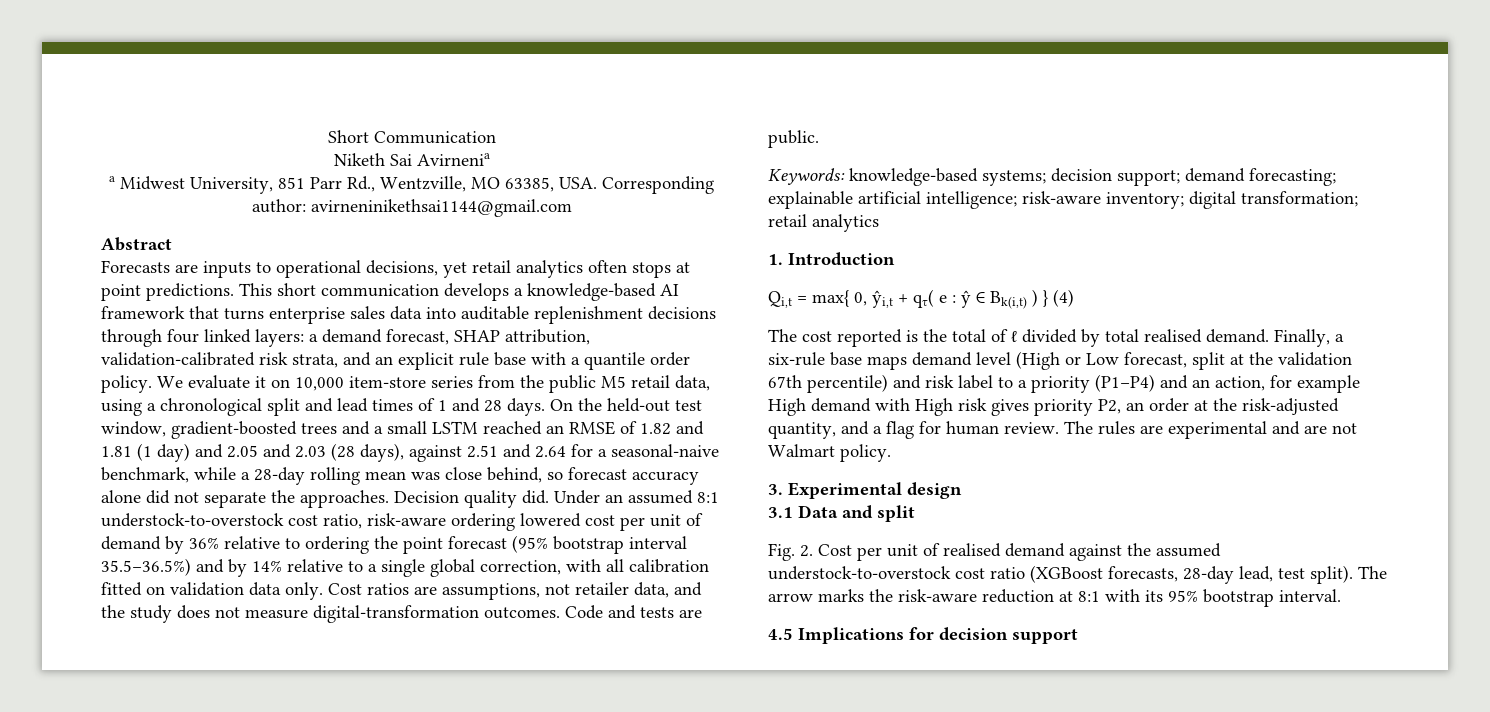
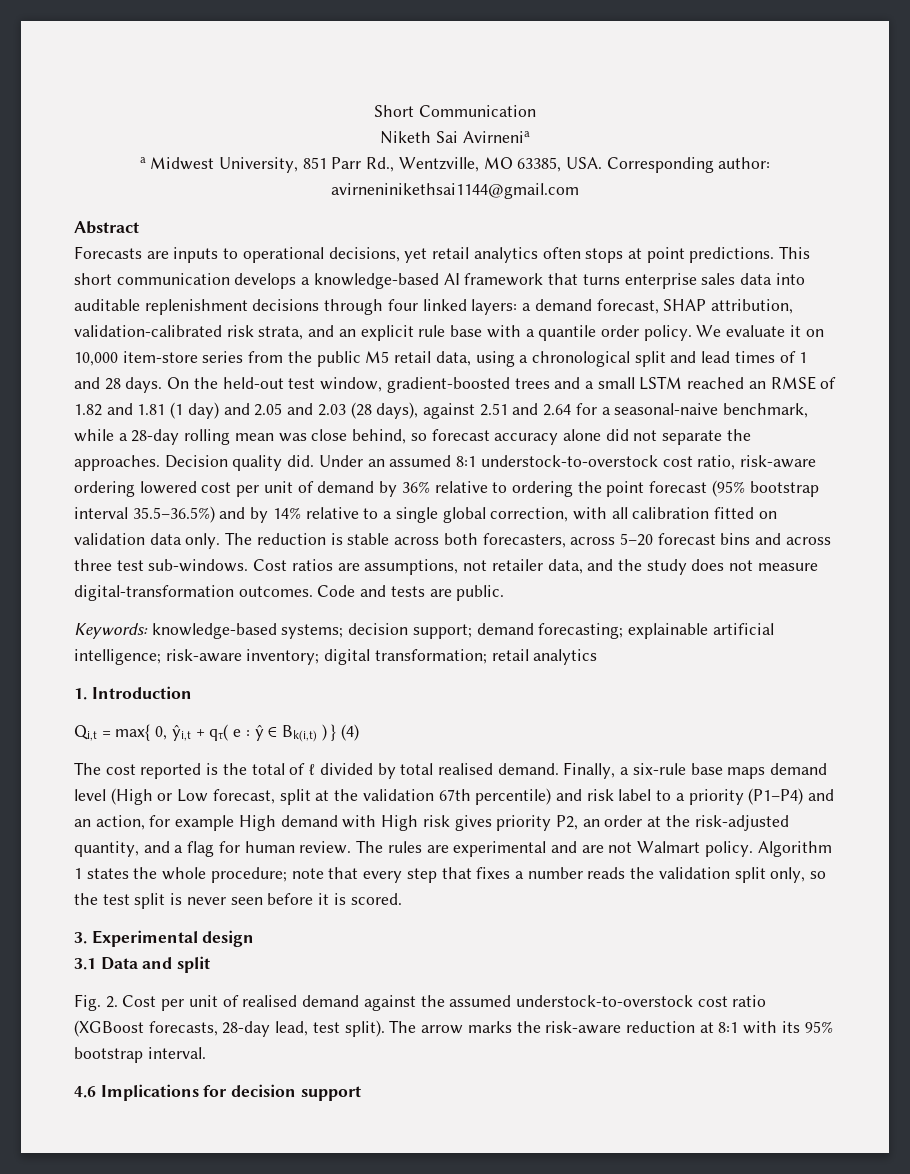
(323, 591) none -> [225,532,831,548] [74,559,249,572] The reduction is stable across both forecasters, across 5–20 forecast bins and across three test sub-windows.
(891, 453) none -> [757,841,832,857] [74,867,827,883] [74,893,402,909] Algorithm 1 states the whole procedure; note that every step that fixes a number reads the validation split only, so the test split is never seen before it is scored.
[768,628,793,640] 4.5 -> [74,1086,96,1098] 4.6

